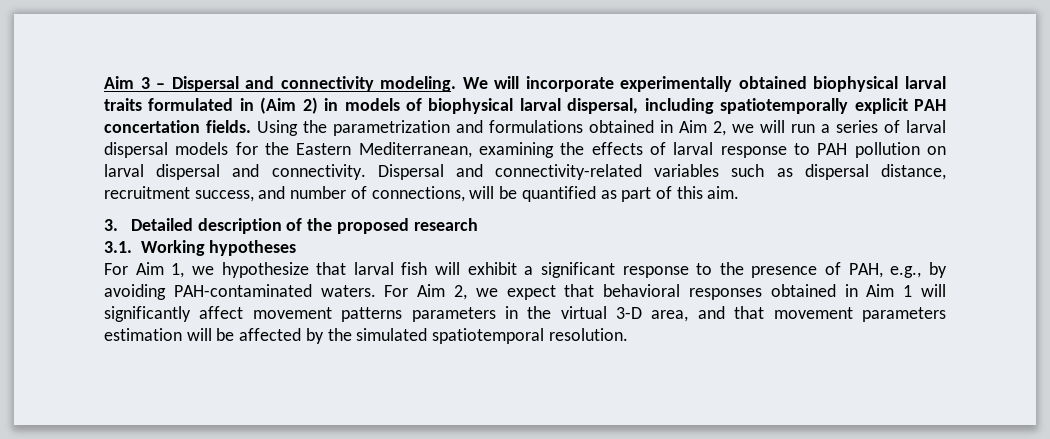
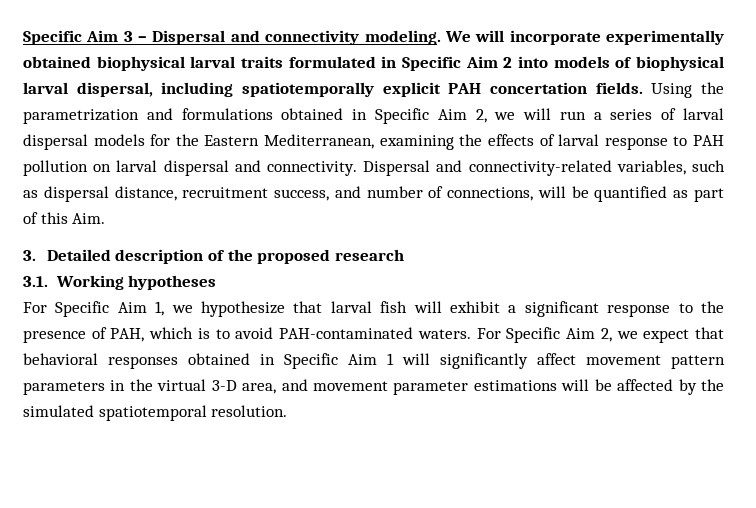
(104, 82) none -> [23,30,82,45] Specific
[260,97,339,114] (Aim 2) in -> [402,56,549,71] Specific Aim 2 into
(673, 126) none -> [374,108,429,124] Specific
[654,164,720,177] variables -> [616,160,686,175] variables,
[707,186,740,199] aim. -> [72,213,106,224] Aim.
(128, 269) none -> [55,301,110,317] Specific
[890,262,948,278] [104,284,166,300] e.g., by avoiding -> [149,327,274,339] which is to avoid
(409, 291) none -> [506,327,561,343] Specific
(858, 290) none -> [284,353,338,369] Specific
[341,307,403,322] patterns -> [671,355,725,369] pattern
[734,306,946,322] [104,328,182,341] that movement parameters estimation -> [313,380,557,395] movement parameter estimations

